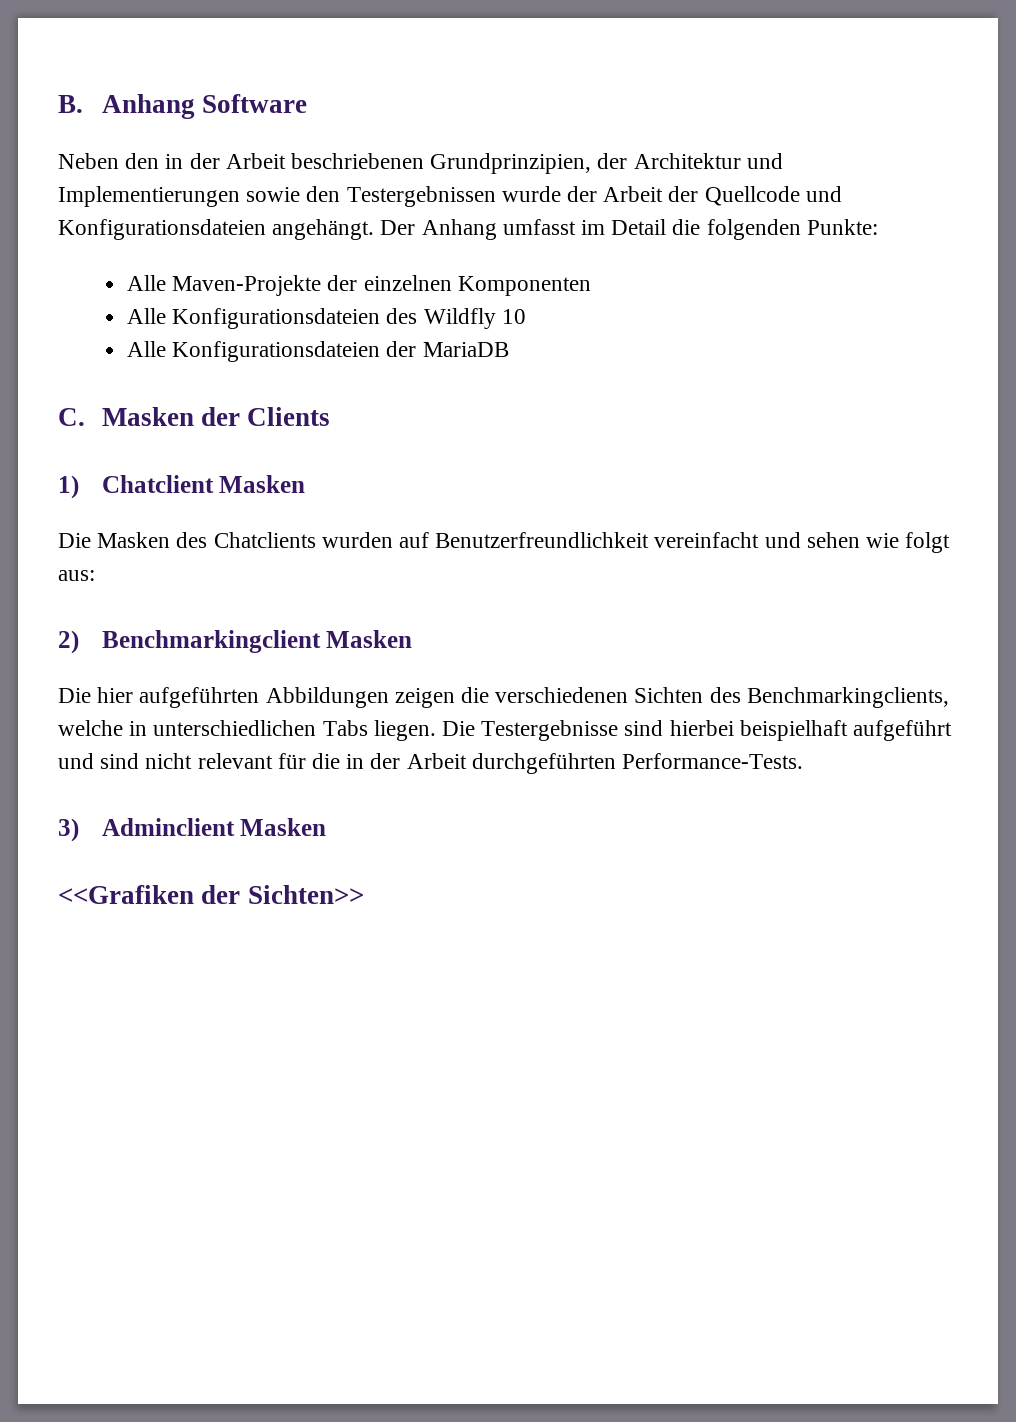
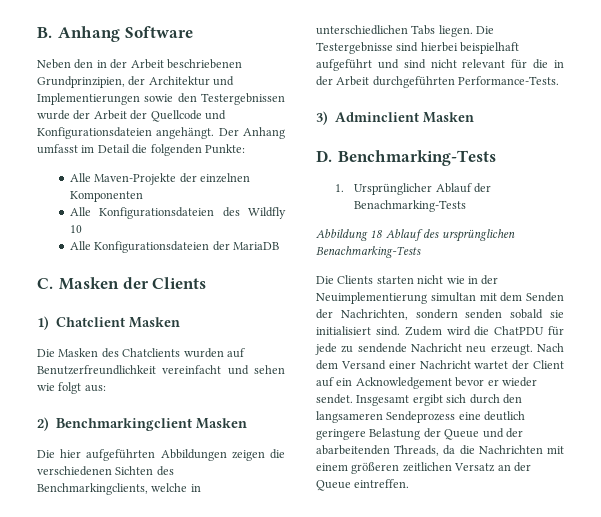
[58,885,364,904] <<Grafiken der Sichten>> -> [316,150,497,166] [335,183,492,195] [354,200,467,212] [316,229,515,242] [316,246,421,258] [316,275,499,285] [316,292,564,304] [316,309,564,320] [316,326,564,336] [315,343,564,355] [316,360,564,370] [316,377,537,389] [316,394,522,406] [316,411,526,423] [316,428,523,440] [316,445,564,456] [316,462,531,474] [316,479,410,491] D. Benchmarking-Tests // 1. Ursprünglicher Ablauf der Benachmarking-Tests // Abbildung 18 Ablauf des ursprünglichen Benachmarking-Tests // Die Clients starten nicht wie in der Neuimplementierung simultan mit dem Senden der Nachrichten, sondern senden sobald sie initialisiert sind. Zudem wird die ChatPDU für jede zu sendende Nachricht neu erzeugt. Nach dem Versand einer Nachricht wartet der Client auf ein Acknowledgement bevor er wieder sendet. Insgesamt ergibt sich durch den langsameren Sendeprozess eine deutlich geringere Belastung der Queue und der abarbeitenden Threads, da die Nachrichten mit einem größeren zeitlichen Versatz an der Queue eintreffen.

